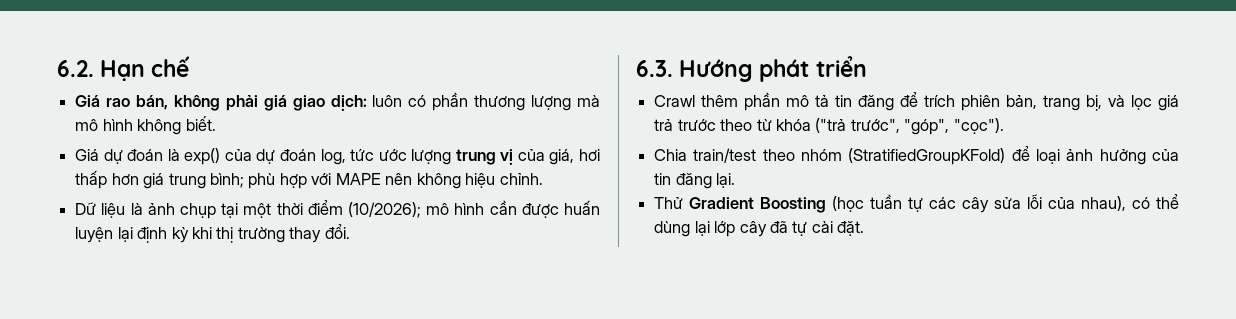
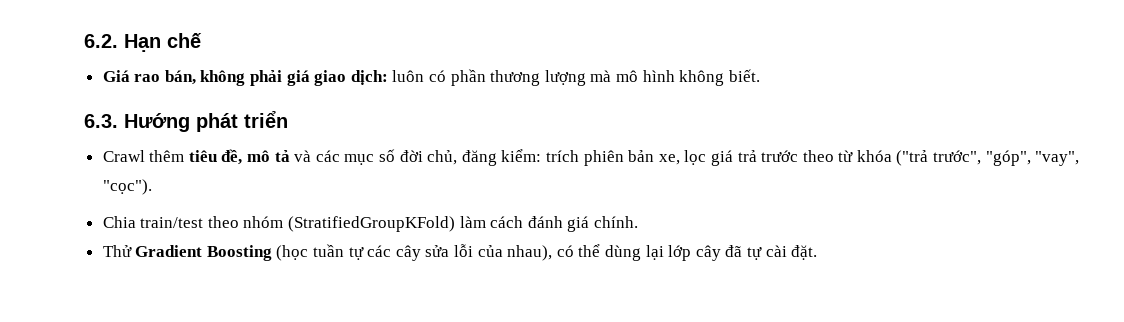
[75,148,601,165] [75,170,543,189] [75,200,600,219] [75,224,350,243] // Giá dự đoán là exp() của dự đoán log, tức ước lượng trung vị của giá, hơi thấp hơn giá trung bình; phù hợp với MAPE nên không hiệu chỉnh. // Dữ liệu là ảnh chụp tại một thời điểm (10/2026); mô hình cần được huấn luyện lại định kỳ khi thị trường thay đổi. -> (760, 75) none
[744,92,1126,111] phần mô tả tin đăng để trích phiên bản, trang bị, và -> [188,149,680,166] tiêu đề, mô tả và các mục số đời chủ, đăng kiểm: trích phiên bản xe,
(950, 127) none -> [1035,151,1080,166] "vay",
[1011,146,1179,165] [654,173,736,189] để loại ảnh hưởng của tin đăng lại. -> [459,216,639,232] làm cách đánh giá chính.

